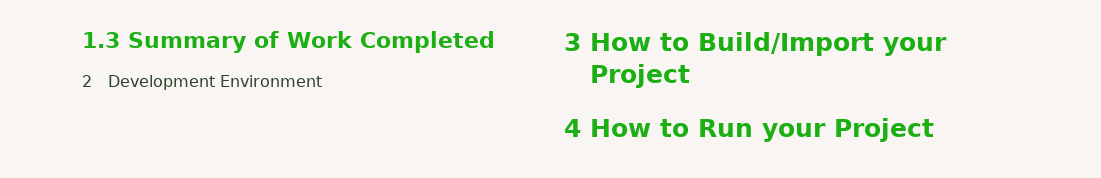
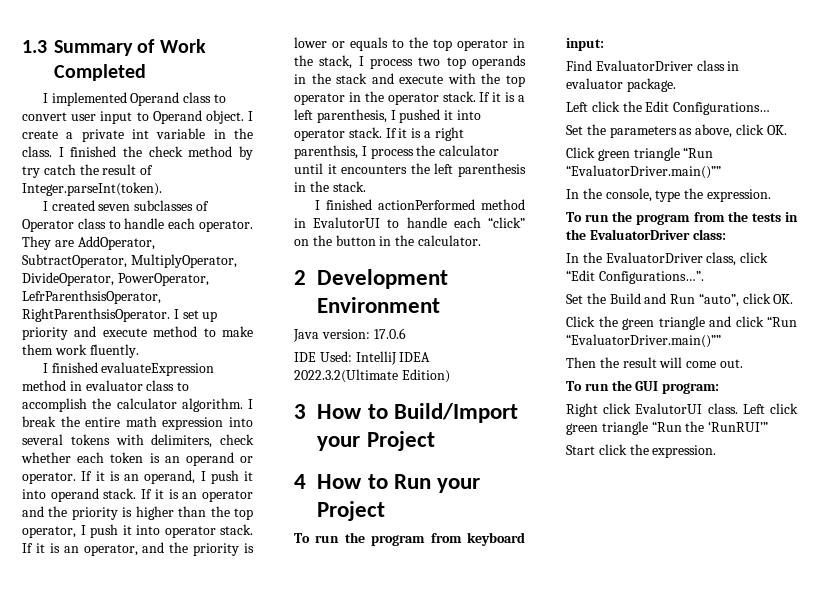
[82,75,322,90] 2 Development Environment -> [42,92,226,106] [22,110,253,124] [22,128,253,142] [22,146,253,160] [22,164,154,178] [22,182,162,196] [42,200,209,211] [22,218,253,232] [22,236,155,250] [22,254,237,268] [22,272,209,286] [22,290,161,304] [22,308,218,322] [22,326,254,340] [22,344,139,358] [42,362,215,376] [22,380,190,391] [22,398,253,412] [22,416,253,430] [22,434,254,448] [21,452,253,466] [22,470,253,484] [22,488,254,502] [22,506,253,520] [22,524,253,538] [22,542,254,556] [294,37,525,51] [294,55,526,69] [294,73,525,87] [294,91,525,105] [294,109,481,123] [294,127,464,141] [294,145,500,159] [294,163,526,177] [294,181,366,192] [314,199,525,210] [294,217,525,228] [294,235,481,246] [294,269,449,289] [317,297,441,313] [293,328,406,342] [294,351,431,365] [294,369,450,383] I implemented Operand class to convert user input to Operand object. I create a private int variable in the class. I finished the check method by try catch the result of Integer.parseInt(token). // I created seven subclasses of Operator class to handle each operator. They are AddOperator, SubtractOperator, MultiplyOperator, DivideOperator, PowerOperator, LefrParenthsisOperator, RightParenthsisOperator. I set up priority and execute method to make them work fluently. // I finished evaluateExpression method in evaluator class to accomplish the calculator algorithm. I break the entire math expression into several tokens with delimiters, check whether each token is an operand or operator. If it is an operand, I push it into operand stack. If it is an operator and the priority is higher than the top operator, I push it into operator stack. If it is an operator, and the priority is lower or equals to the top operator in the stack, I process two top operands in the stack and execute with the top operator in the operator stack. If it is a left parenthesis, I pushed it into operator stack. If it is a right parenthsis, I process the calculator until it encounters the left parenthesis in the stack. // I finished actionPerformed method in EvalutorUI to handle each “click” on the button in the calculator. // 2 Development Environment // Java version: 17.0.6 // IDE Used: IntelliJ IDEA 2022.3.2(Ultimate Edition)
(934, 130) none -> [294,532,525,546] [566,38,604,51] [566,60,740,71] [566,78,676,92] [566,101,771,115] [566,124,787,138] [566,147,714,161] [566,165,721,179] [566,188,771,202] [566,211,798,225] [566,229,726,240] [566,252,769,266] [566,270,704,284] [566,293,794,307] [566,316,797,330] [566,334,721,348] [566,357,743,368] [566,380,720,394] [566,403,798,417] [566,421,769,435] [566,444,717,458] // To run the program from keyboard input: // Find EvaluatorDriver class in evaluator package. // Left click the Edit Configurations… // Set the parameters as above, click OK. // Click green triangle “Run “EvaluatorDriver.main()”” // In the console, type the expression. // To run the program from the tests in the EvaluatorDriver class: // In the EvaluatorDriver class, click “Edit Configurations…”. // Set the Build and Run “auto”, click OK. // Click the green triangle and click “Run “EvaluatorDriver.main()”” // Then the result will come out. // To run the GUI program: // Right click EvalutorUI class. Left click green triangle “Run the ‘RunRUI’” // Start click the expression.

